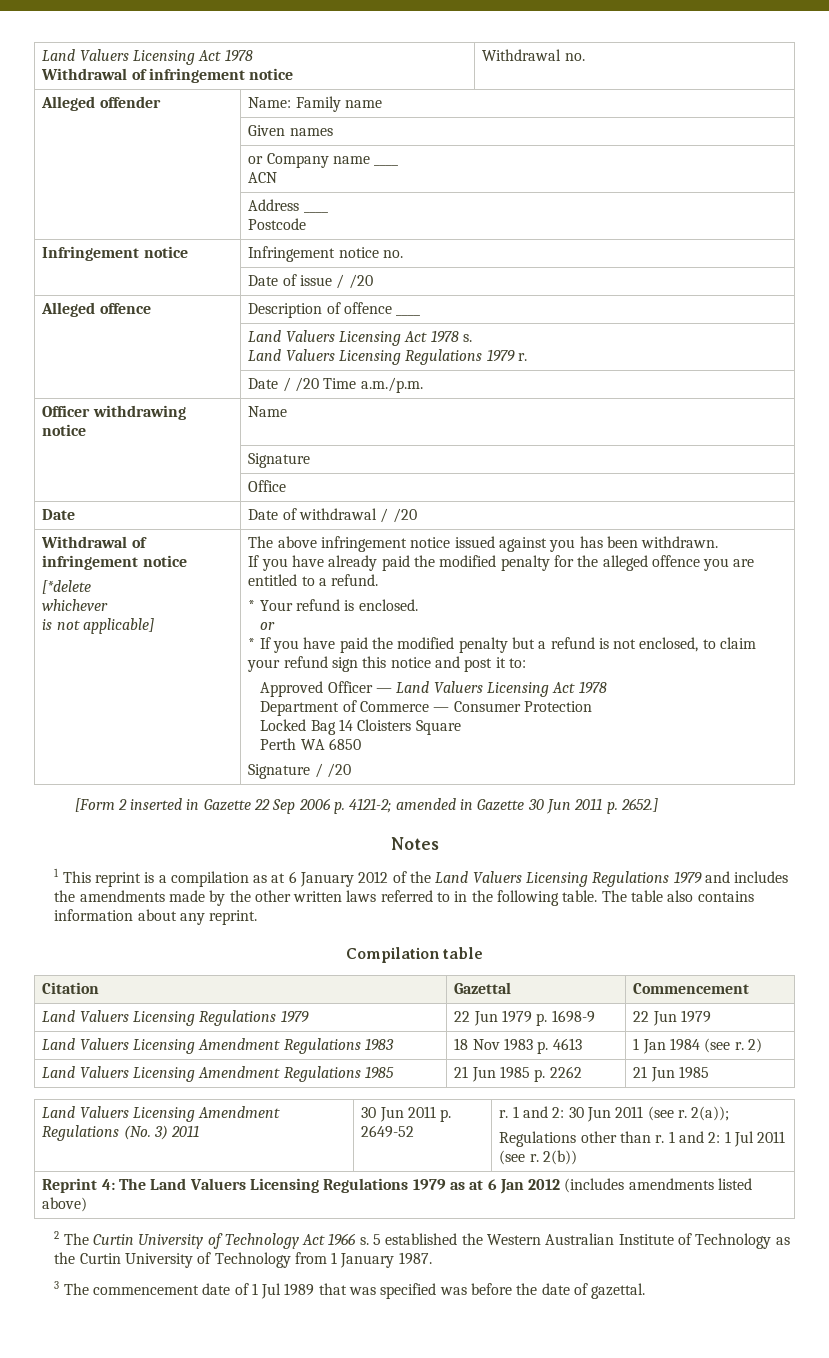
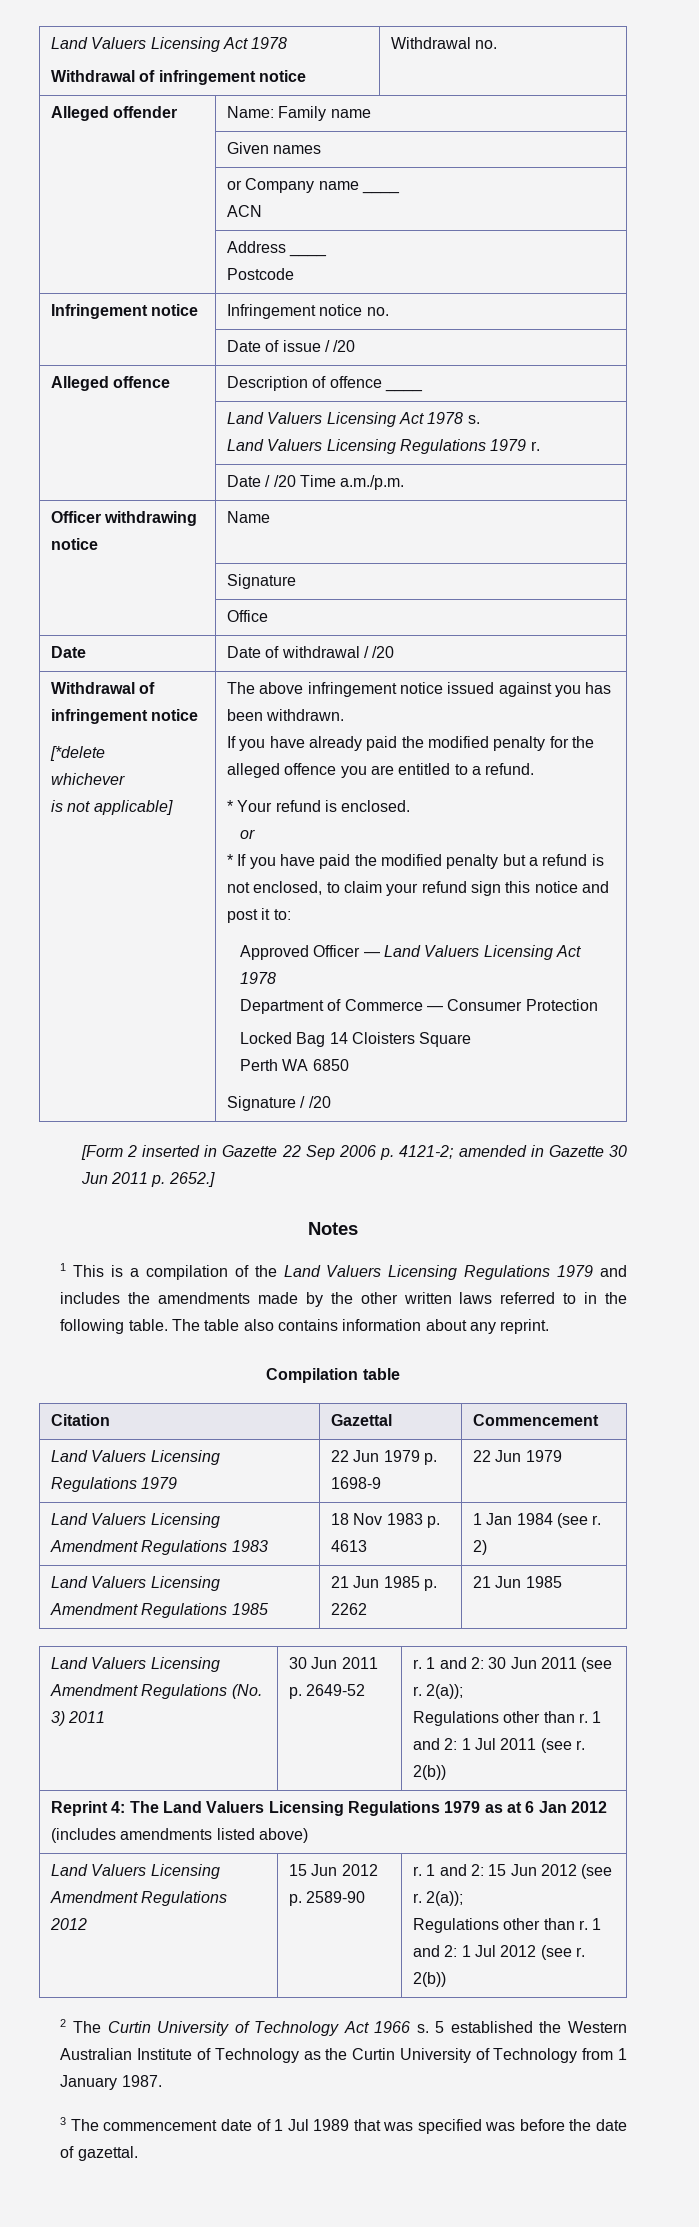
[94,872,141,887] reprint -> (105, 1271) none
[253,871,389,887] as at 6 January 2012 -> (228, 1272) none
(88, 1204) none -> [51,1864,220,1879] [50,1891,228,1906] [50,1918,88,1930] [289,1864,378,1876] [289,1891,366,1906] [413,1864,613,1879] [413,1891,464,1906] [413,1918,602,1933] [413,1945,585,1960] [413,1972,447,1987] // Land Valuers Licensing Amendment Regulations 2012 | 15 Jun 2012 p. 2589-90 | r. 1 and 2: 15 Jun 2012 (see r. 2(a)); // Regulations other than r. 1 and 2: 1 Jul 2012 (see r. 2(b))

